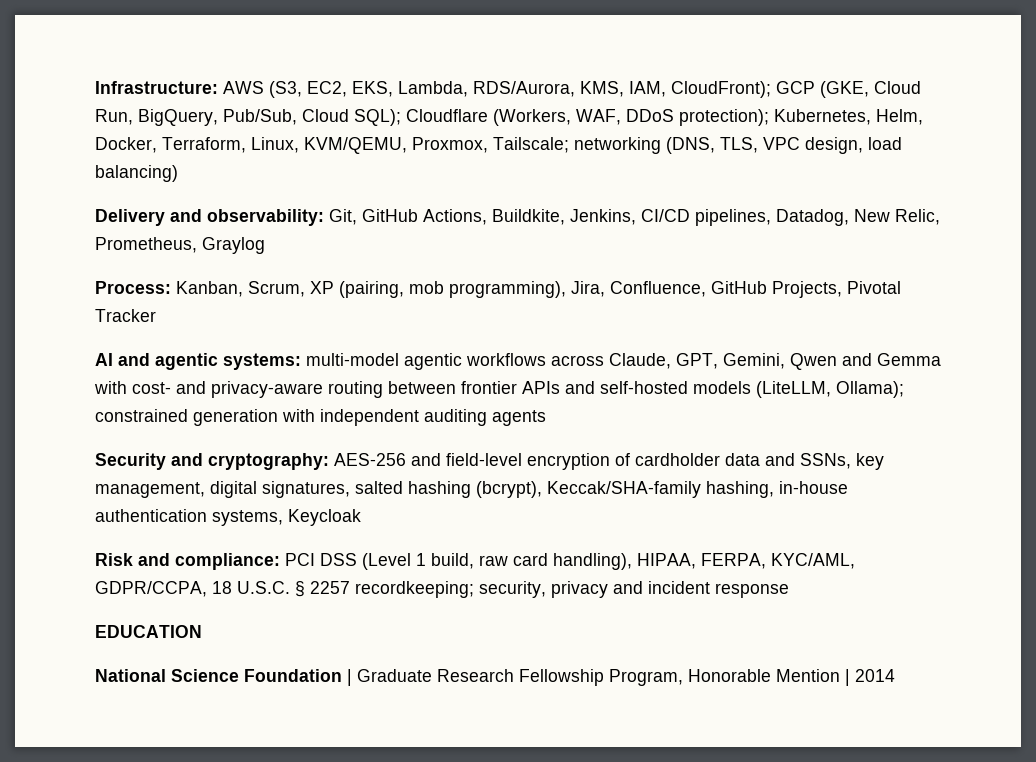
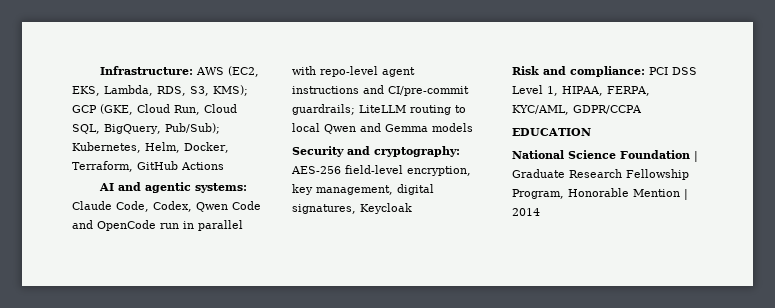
[269,81,921,98] [95,109,923,126] [95,137,902,154] [95,165,178,182] [95,209,940,226] [95,237,265,254] [95,281,901,298] [95,309,156,322] [95,353,941,370] [94,381,904,398] [95,409,546,426] [95,453,884,470] [95,481,848,498] [95,509,283,526] (S3, EC2, EKS, Lambda, RDS/Aurora, KMS, IAM, CloudFront); GCP (GKE, Cloud Run, BigQuery, Pub/Sub, Cloud SQL); Cloudflare (Workers, WAF, DDoS protection); Kubernetes, Helm, Docker, Terraform, Linux, KVM/QEMU, Proxmox, Tailscale; networking (DNS, TLS, VPC design, load balancing) // Delivery and observability: Git, GitHub Actions, Buildkite, Jenkins, CI/CD pipelines, Datadog, New Relic, Prometheus, Graylog // Process: Kanban, Scrum, XP (pairing, mob programming), Jira, Confluence, GitHub Projects, Pivotal Tracker // AI and agentic systems: multi-model agentic workflows across Claude, GPT, Gemini, Qwen and Gemma with cost- and privacy-aware routing between frontier APIs and self-hosted models (LiteLLM, Ollama); constrained generation with independent auditing agents // Security and cryptography: AES-256 and field-level encryption of cardholder data and SSNs, key management, digital signatures, salted hashing (bcrypt), Keccak/SHA-family hashing, in-house authentication systems, -> [227,66,259,77] [72,85,248,96] [72,104,237,115] [72,123,220,134] [72,142,229,153] [72,161,224,172] [98,182,247,193] [72,201,261,212] [72,220,243,231] [292,66,415,77] [292,85,469,96] [292,104,466,115] [292,123,473,134] [292,146,460,157] [291,165,471,176] [292,184,434,195] [292,204,356,214] (EC2, EKS, Lambda, RDS, S3, KMS); GCP (GKE, Cloud Run, Cloud SQL, BigQuery, Pub/Sub); Kubernetes, Helm, Docker, Terraform, GitHub Actions // AI and agentic systems: Claude Code, Codex, Qwen Code and OpenCode run in parallel with repo-level agent instructions and CI/pre-commit guardrails; LiteLLM routing to local Qwen and Gemma models // Security and cryptography: AES-256 field-level encryption, key management, digital signatures,
[362,553,855,570] [95,581,789,598] (Level 1 build, raw card handling), HIPAA, FERPA, KYC/AML, GDPR/CCPA, 18 U.S.C. § 2257 recordkeeping; security, privacy and incident response -> [512,85,650,96] [512,105,642,115] Level 1, HIPAA, FERPA, KYC/AML, GDPR/CCPA

